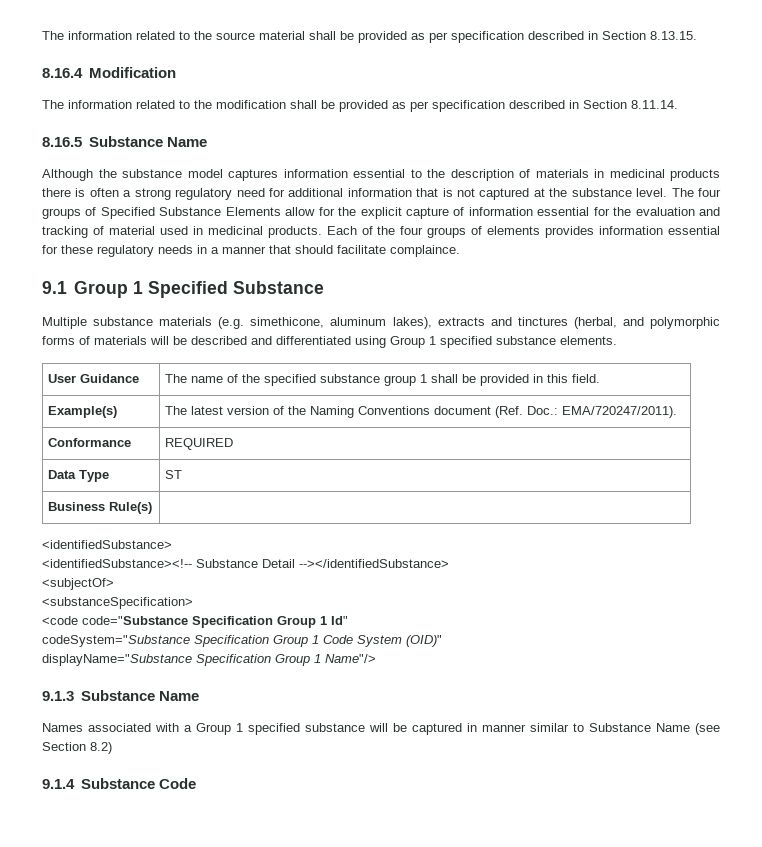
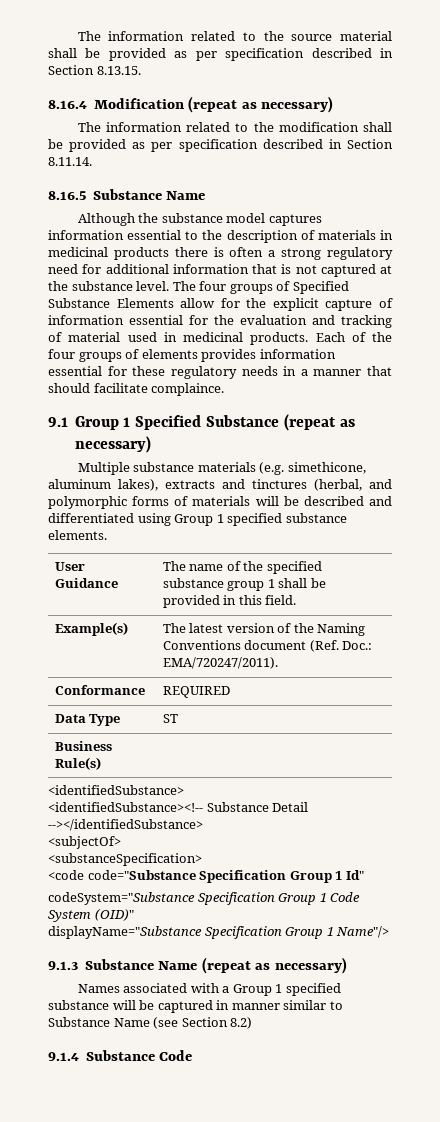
(176, 72) none -> [188,96,334,113] (repeat as necessary)
(324, 287) none -> [283,414,355,431] [74,436,151,453] (repeat as necessary)
(199, 696) none -> [201,957,347,974] (repeat as necessary)

